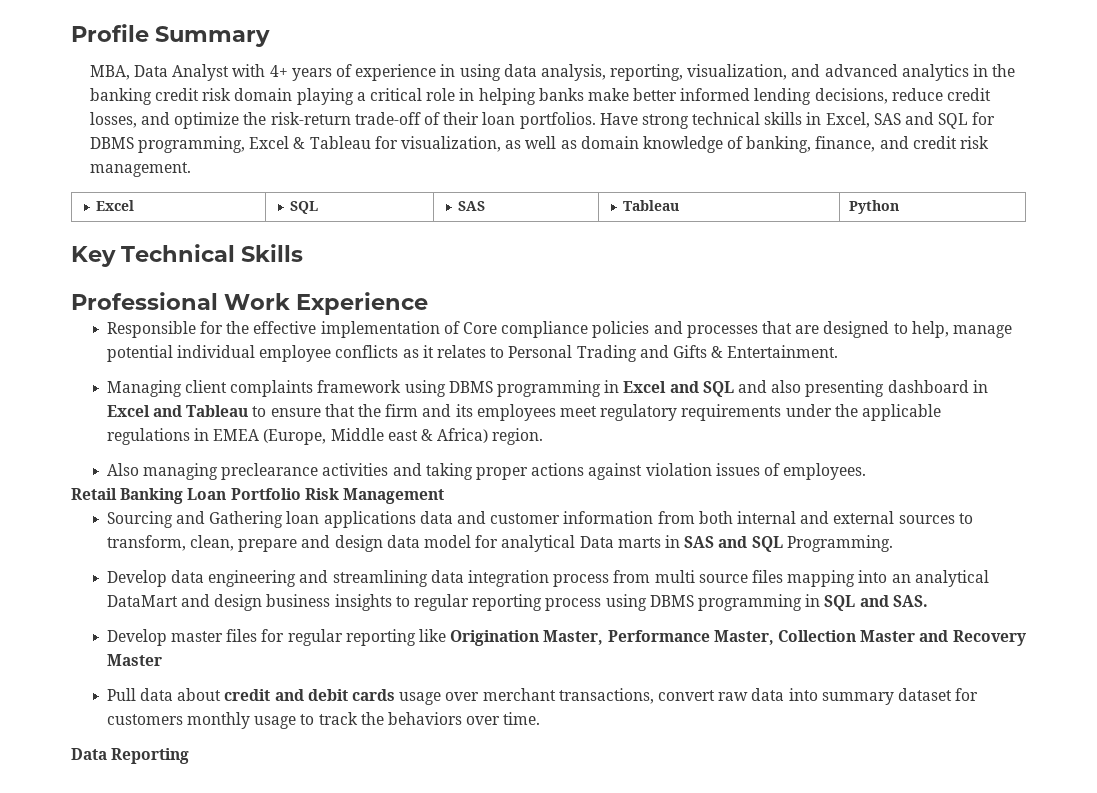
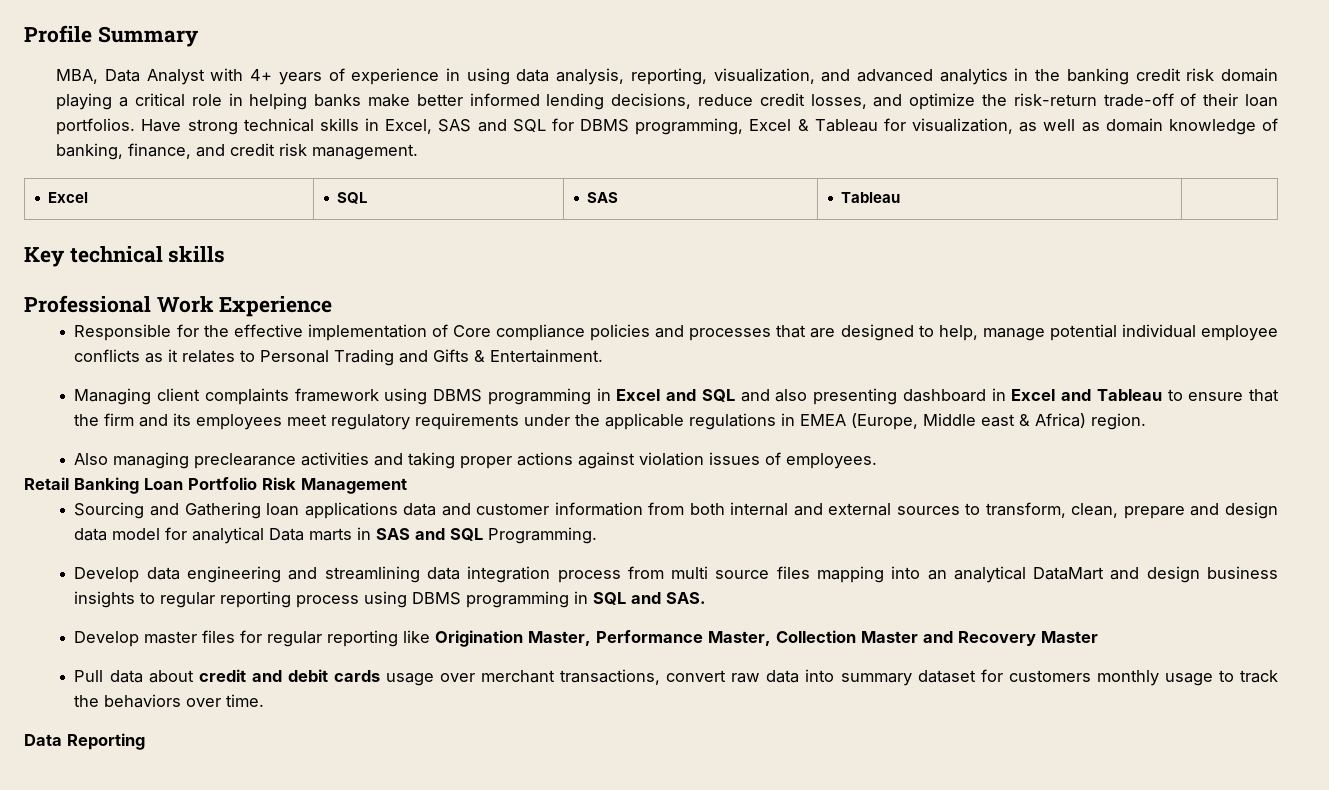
[848,200,899,214] Python -> (901, 197) none
[121,244,304,262] Technical Skills -> [69,246,226,263] technical skills

